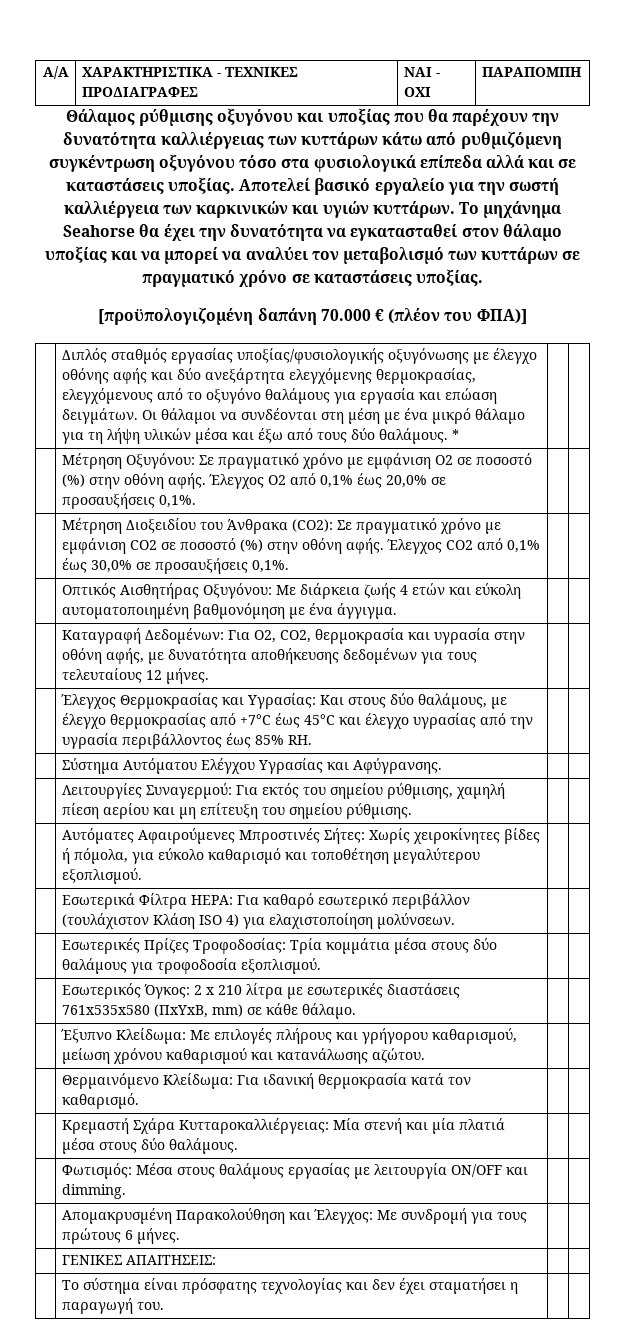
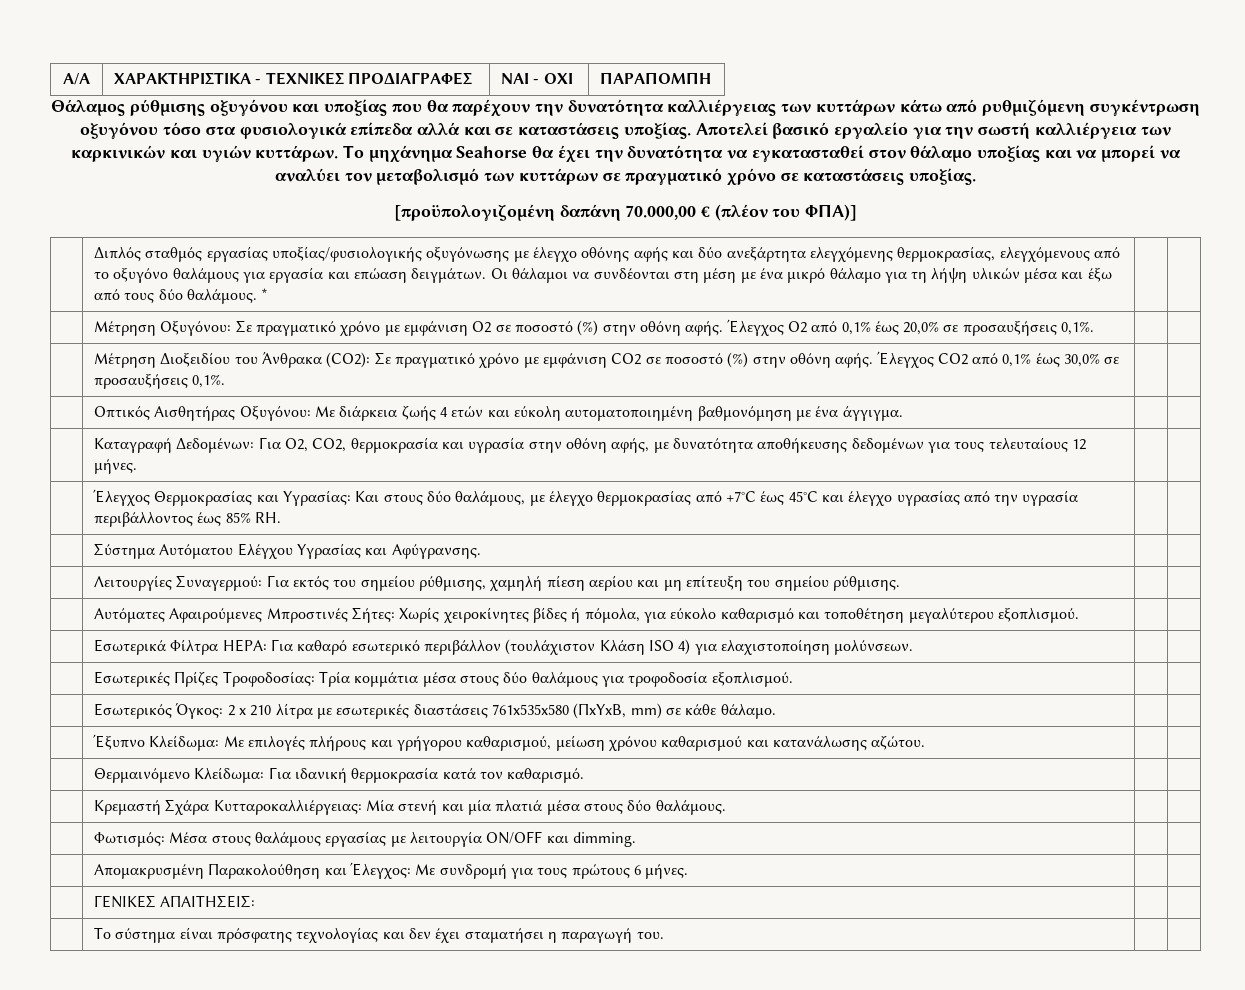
[320,309,371,321] 70.000 -> [625,205,697,220] 70.000,00

